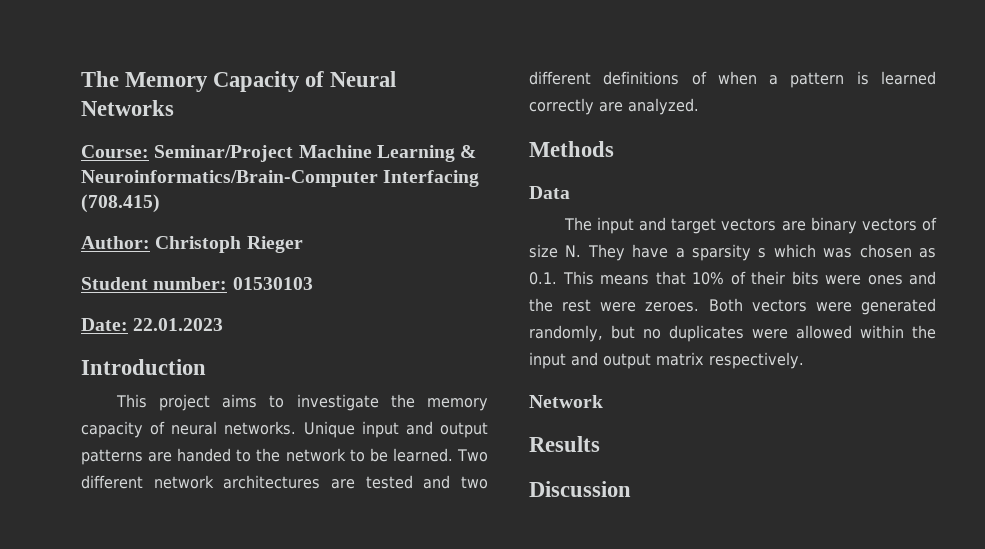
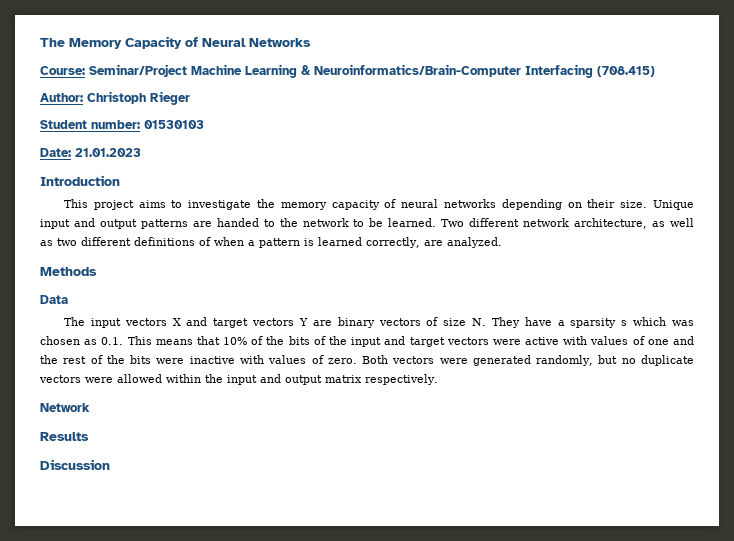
[133,318,224,331] 22.01.2023 -> [75,148,141,157] 21.01.2023
[224,421,297,435] networks. -> [444,199,648,210] networks depending on their size.
[223,475,451,489] architectures are tested and -> [574,218,695,229] [40,240,53,246] architecture, as well as
[529,98,594,115] correctly -> [366,237,420,248] correctly,
[639,217,777,234] and target vectors -> [124,317,308,328] vectors X and target vectors Y
[751,271,936,285] [529,298,700,312] their bits were ones and the rest were zeroes. -> [266,336,694,347] [40,355,357,364] the bits of the input and target vectors were active with values of one and the rest of the bits were inactive with values of zero.
[669,325,744,342] duplicates -> [641,355,694,366] [39,375,81,383] duplicate vectors

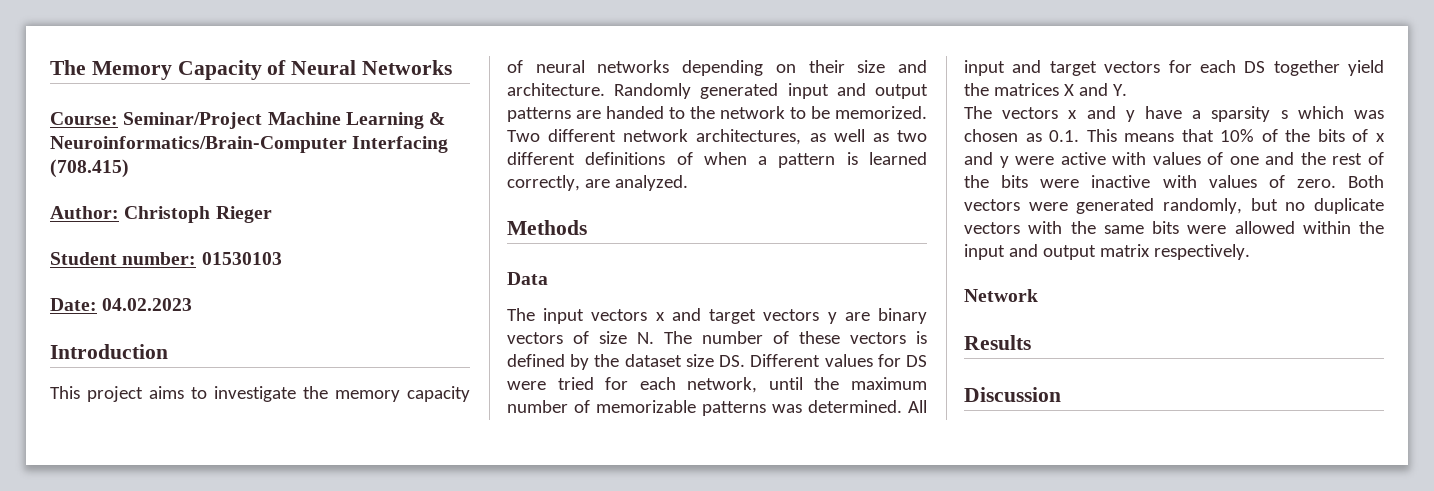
[75,148,141,157] 21.01.2023 -> [102,298,193,311] 04.02.2023
[620,200,695,210] size. Unique -> [857,60,927,73] [507,83,779,99] size and architecture. Randomly generated
[388,218,437,227] learned. -> [835,106,927,119] memorized.
[574,218,648,229] architecture, -> [696,129,802,145] architectures,
[172,317,308,328] X and target vectors Y -> [655,308,837,324] x and target vectors y
[491,317,520,328] They -> [664,331,927,344] [507,354,927,370] [507,377,927,393] [507,400,927,416] [964,60,1384,76] [964,83,1127,96] [964,106,1135,122] The number of these vectors is defined by the dataset size DS. Different values for DS were tried for each network, until the maximum number of memorizable patterns was determined. All input and target vectors for each DS together yield the matrices X and Y. // The vectors x and y
[329,336,489,347] the input and target vectors -> [1376,133,1385,142] [964,152,1009,168] x and y
(81, 379) none -> [1028,221,1179,234] with the same bits

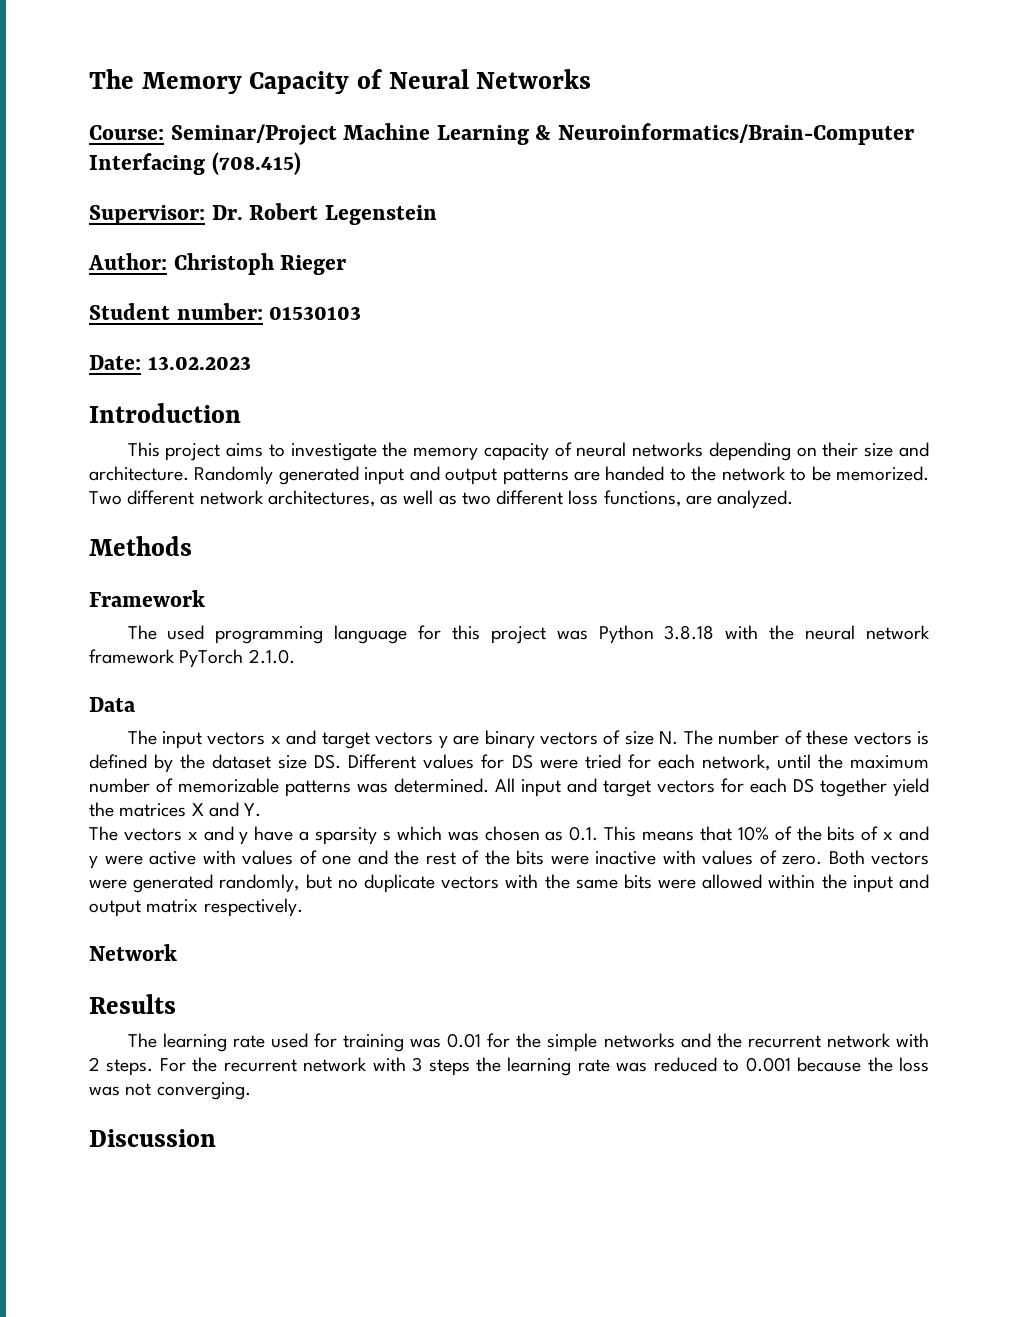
(129, 168) none -> [89,203,437,225] // Supervisor: Dr. Robert Legenstein
[102,298,193,311] 04.02.2023 -> [147,356,251,370] 13.02.2023
[585,152,927,168] [507,175,688,191] [507,220,587,235] definitions of when a pattern is learned correctly, are analyzed. // Methods -> [568,490,794,509] [89,536,192,556] [89,590,205,607] [127,625,930,644] [89,649,295,668] loss functions, are analyzed. // Methods // Framework // The used programming language for this project was Python 3.8.18 with the neural network framework PyTorch 2.1.0.
(1031, 342) none -> [127,1033,930,1052] [89,1057,930,1076] [89,1082,251,1100] // The learning rate used for training was 0.01 for the simple networks and the recurrent network with 2 steps. For the recurrent network with 3 steps the learning rate was reduced to 0.001 because the loss was not converging.

